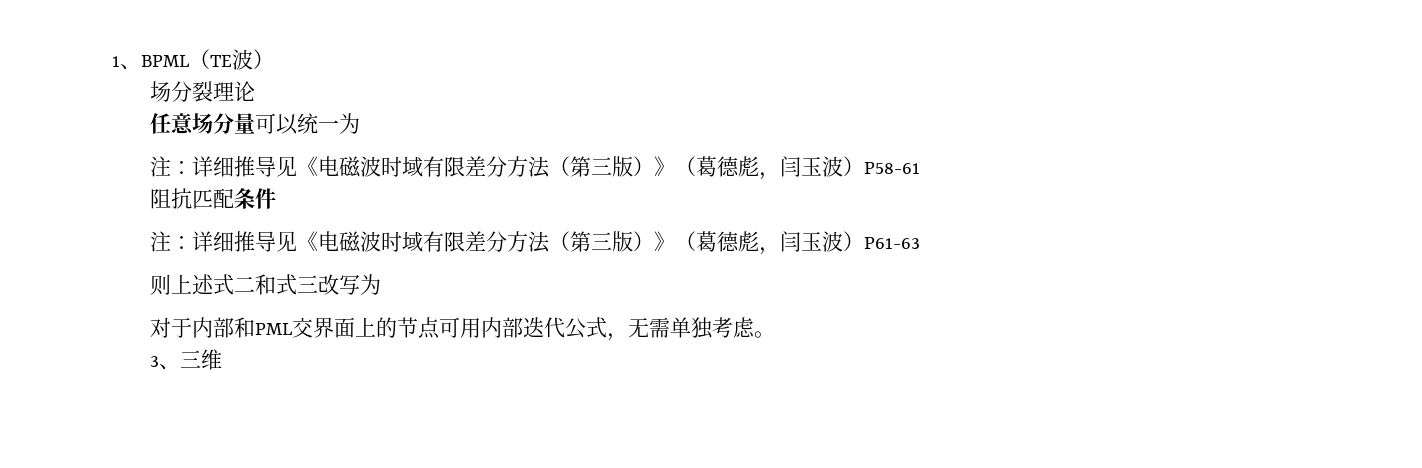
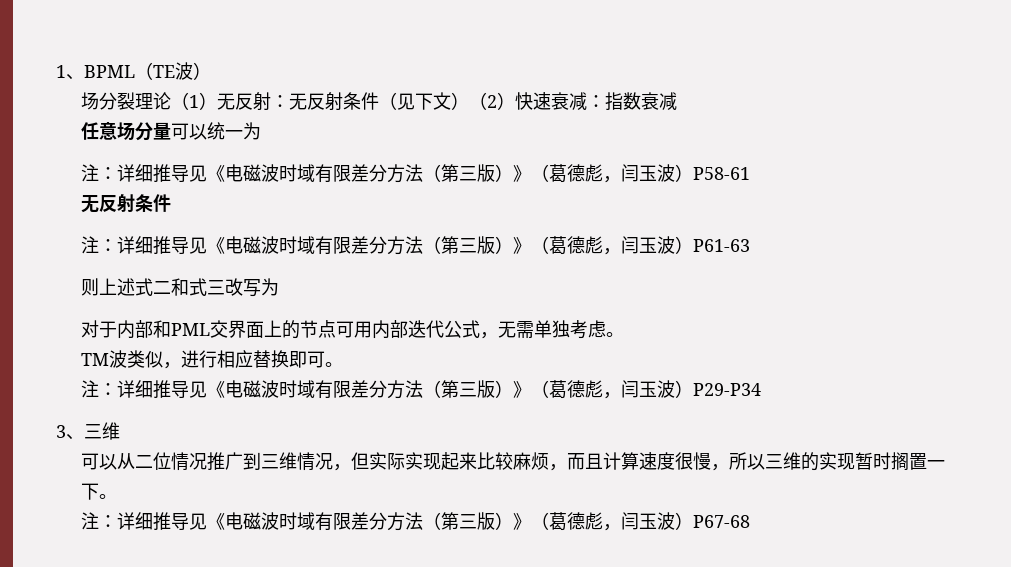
(255, 91) none -> [171,92,678,111] （1）无反射：无反射条件（见下文）（2）快速衰减：指数衰减
[149,188,234,209] 阻抗匹配 -> [81,194,136,213] 无反射
[149,349,222,370] 3、三维 -> [81,350,344,369] [81,380,762,399] [56,422,120,440] [81,452,946,471] [81,483,118,500] [81,512,751,531] TM波类似，进行相应替换即可。 // 注：详细推导见《电磁波时域有限差分方法（第三版）》（葛德彪，闫玉波）P29-P34 // 3、三维 // 可以从二位情况推广到三维情况，但实际实现起来比较麻烦，而且计算速度很慢，所以三维的实现暂时搁置一下。 // 注：详细推导见《电磁波时域有限差分方法（第三版）》（葛德彪，闫玉波）P67-68

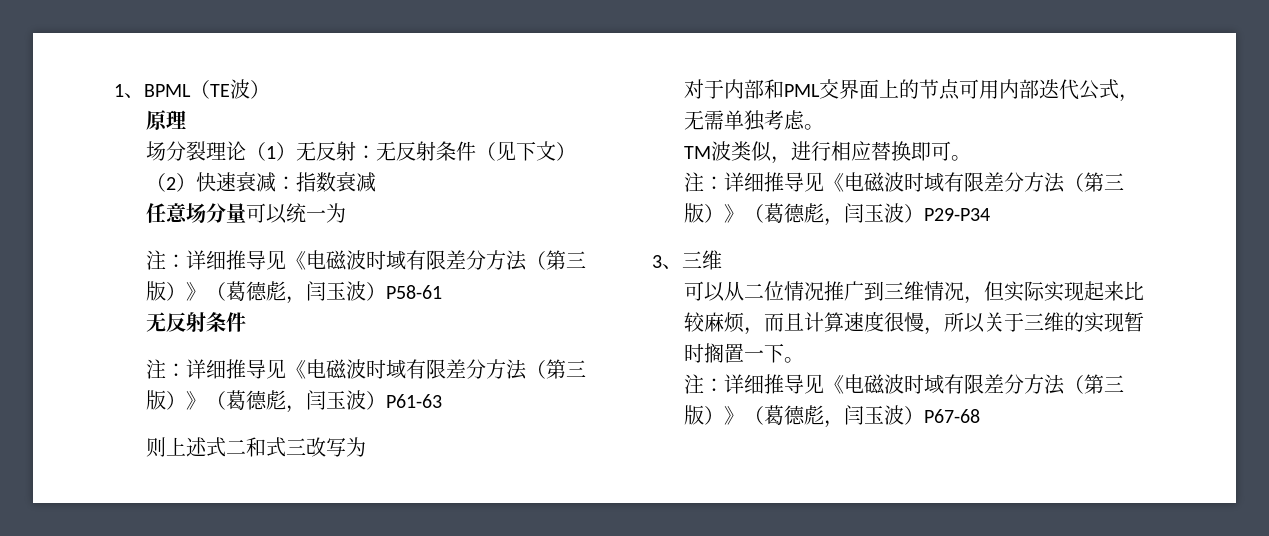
(211, 71) none -> [146,110,187,130] // 原理
(766, 462) none -> [984,312,1025,332] 关于

